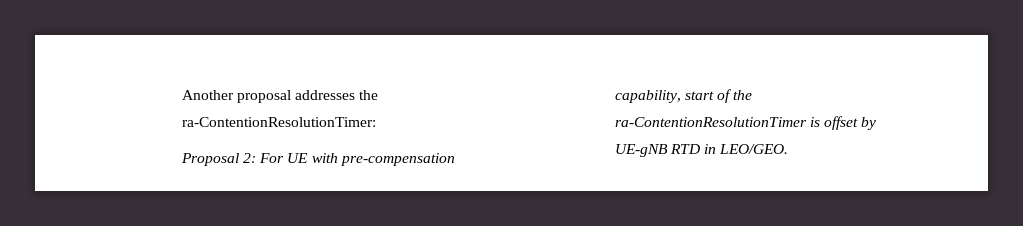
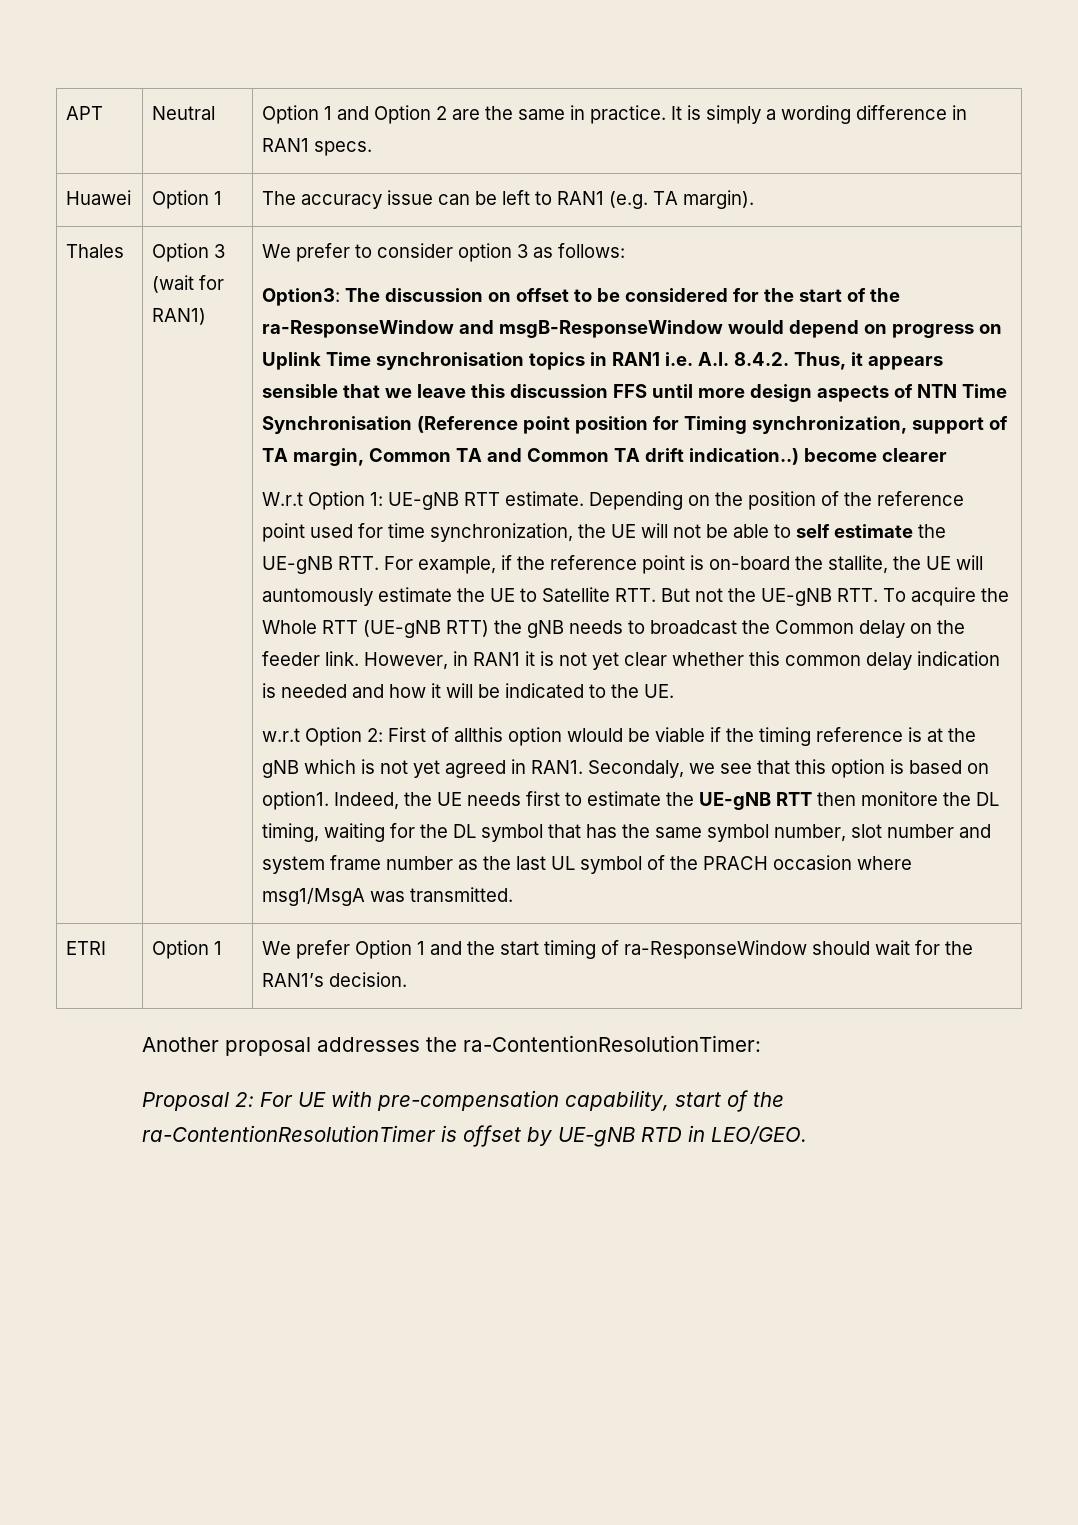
(181, 95) none -> [66,106,104,120] [152,106,216,120] [262,105,968,124] [262,138,373,156] [66,190,132,205] [152,190,223,209] [262,190,755,209] [66,244,125,258] [152,243,226,262] [152,275,225,293] [152,308,207,325] [262,243,626,262] [262,288,901,306] [262,320,1003,338] [262,352,944,370] [262,384,1008,402] [262,416,1009,434] [262,448,948,466] [262,491,965,510] [262,523,947,542] [262,555,984,574] [262,587,1010,606] [262,620,966,638] [262,651,1001,670] [262,683,675,698] [262,727,977,746] [262,759,990,778] [262,791,1000,810] [262,823,992,842] [262,855,913,874] [262,887,514,906] [66,941,107,955] [152,940,223,959] [262,940,974,959] [262,972,408,987] APT | Neutral | Option 1 and Option 2 are the same in practice. It is simply a wording difference in RAN1 specs. // Huawei | Option 1 | The accuracy issue can be left to RAN1 (e.g. TA margin). // Thales | Option 3 (wait for RAN1) | We prefer to consider option 3 as follows: // Option3: The discussion on offset to be considered for the start of the ra-ResponseWindow and msgB-ResponseWindow would depend on progress on Uplink Time synchronisation topics in RAN1 i.e. A.I. 8.4.2. Thus, it appears sensible that we leave this discussion FFS until more design aspects of NTN Time Synchronisation (Reference point position for Timing synchronization, support of TA margin, Common TA and Common TA drift indication..) become clearer // W.r.t Option 1: UE-gNB RTT estimate. Depending on the position of the reference point used for time synchronization, the UE will not be able to self estimate the UE-gNB RTT. For example, if the reference point is on-board the stallite, the UE will auntomously estimate the UE to Satellite RTT. But not the UE-gNB RTT. To acquire the Whole RTT (UE-gNB RTT) the gNB needs to broadcast the Common delay on the feeder link. However, in RAN1 it is not yet clear whether this common delay indication is needed and how it will be indicated to the UE. // w.r.t Option 2: First of allthis option wlould be viable if the timing reference is at the gNB which is not yet agreed in RAN1. Secondaly, we see that this option is based on option1. Indeed, the UE needs first to estimate the UE-gNB RTT then monitore the DL timing, waiting for the DL symbol that has the same symbol number, slot number and system frame number as the last UL symbol of the PRACH occasion where msg1/MsgA was transmitted. // ETRI | Option 1 | We prefer Option 1 and the start timing of ra-ResponseWindow should wait for the RAN1’s decision. //

